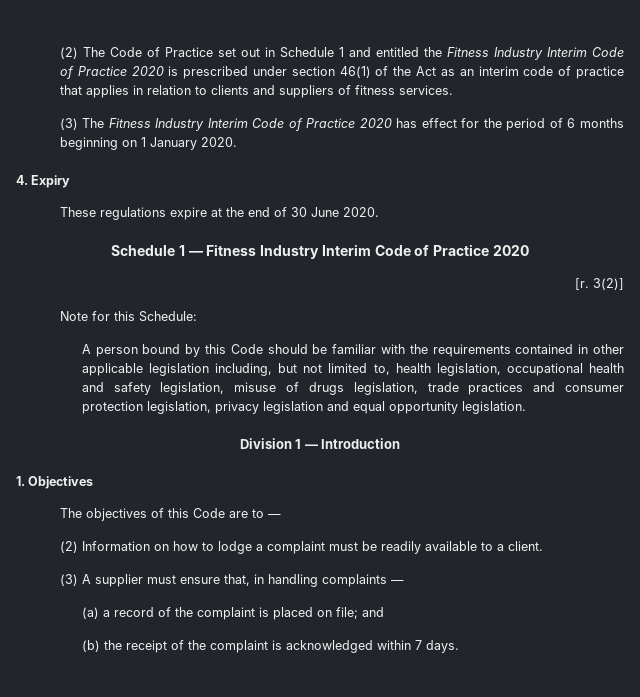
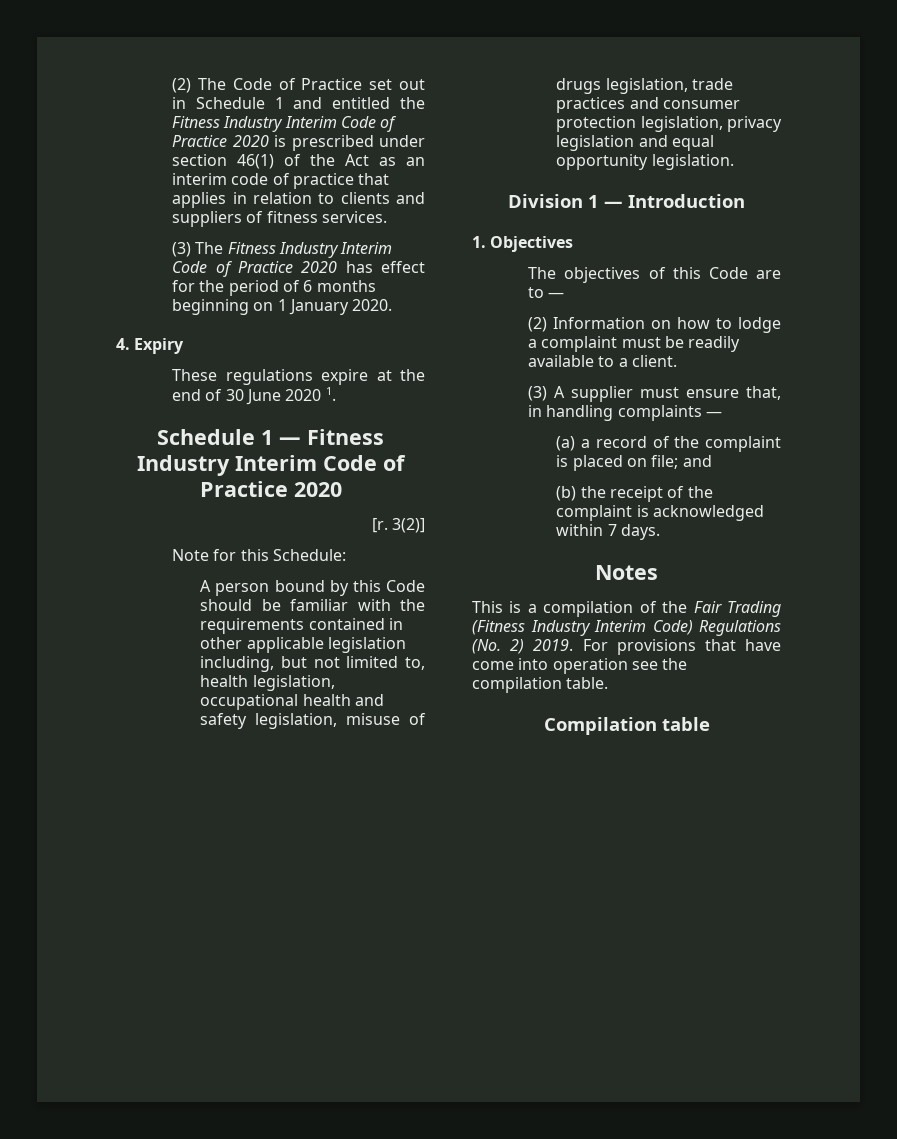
[342,207,379,217] 2020. -> [285,387,336,401] 2020 1.
(459, 646) none -> [595,565,658,580] [472,601,781,617] [472,620,781,636] [472,639,781,655] [472,658,688,674] [472,677,609,693] [543,717,710,735] // Notes // This is a compilation of the Fair Trading (Fitness Industry Interim Code) Regulations (No. 2) 2019. For provisions that have come into operation see the compilation table. // Compilation table

